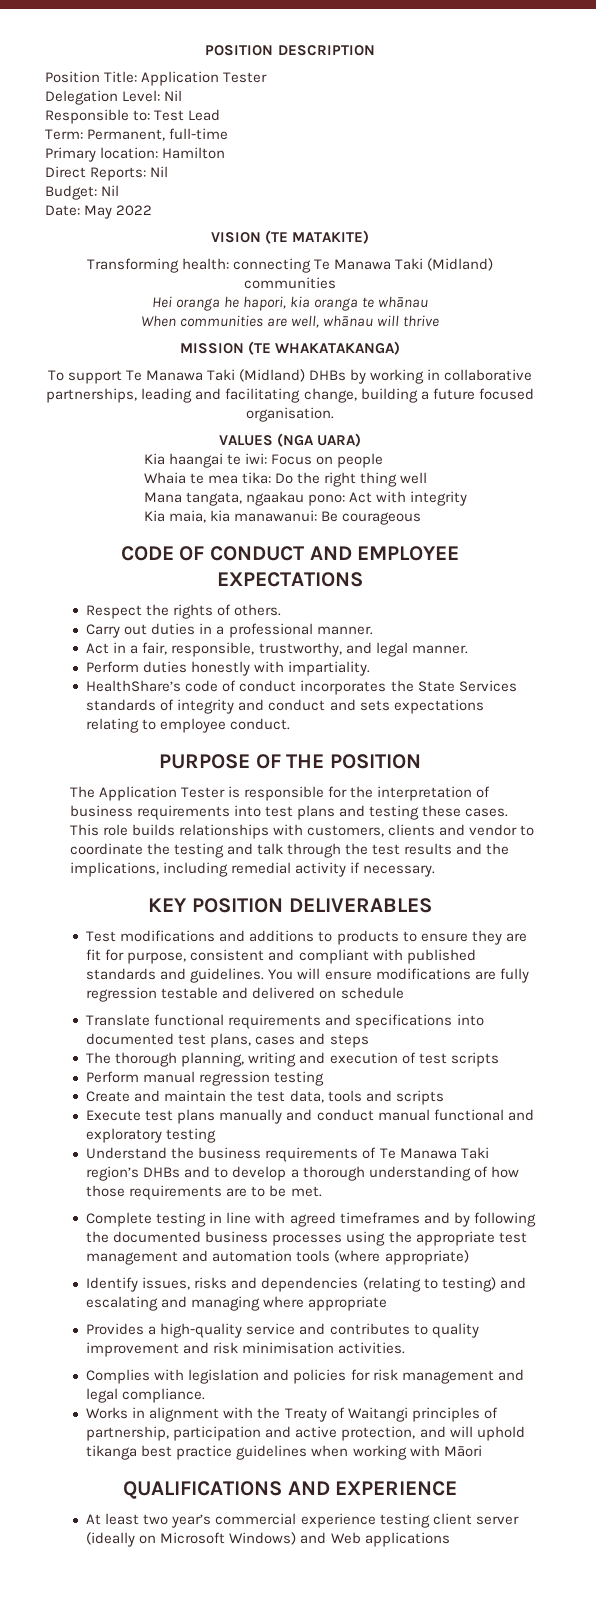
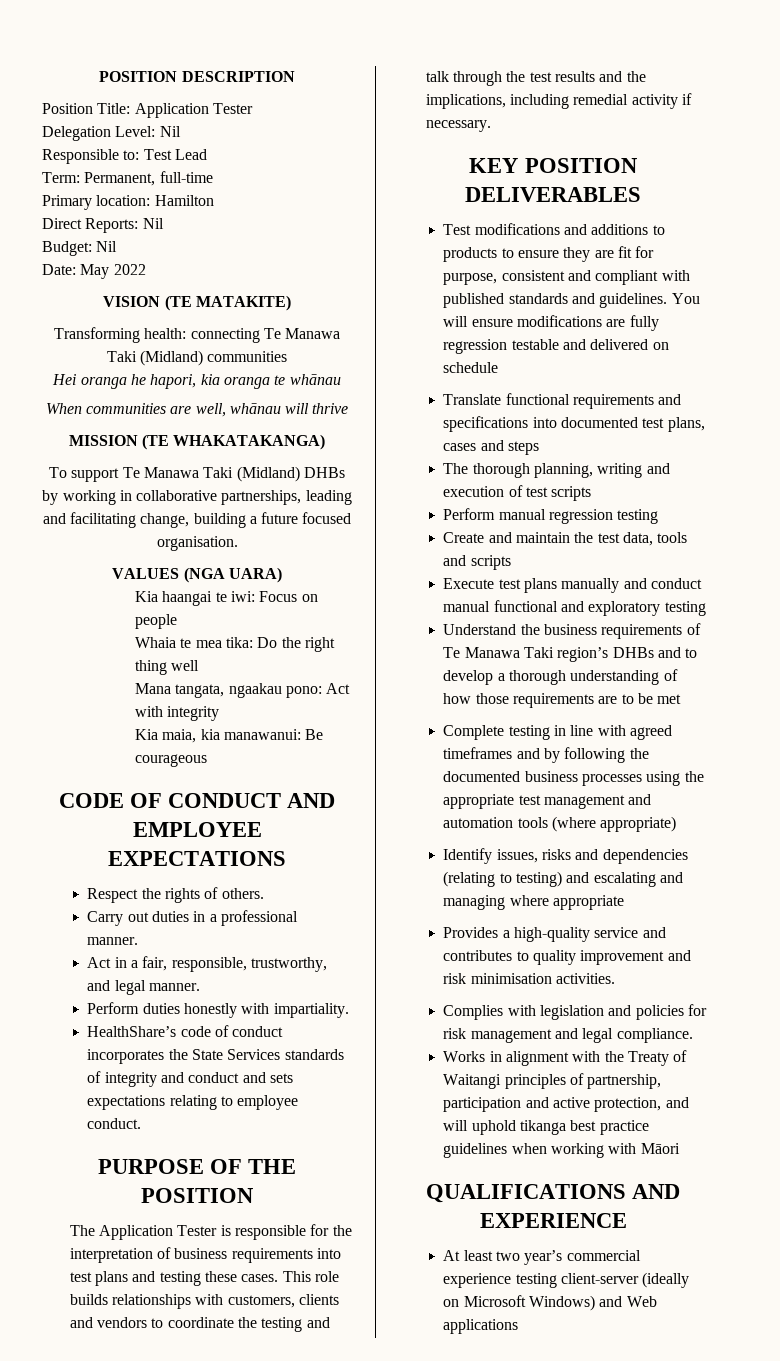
[469,824,518,836] vendor -> [97,1317,148,1328] vendors
[290,1186,322,1197] met. -> [657,694,682,704] met
[432,1513,519,1525] client server -> [561,1273,640,1284] client-server

